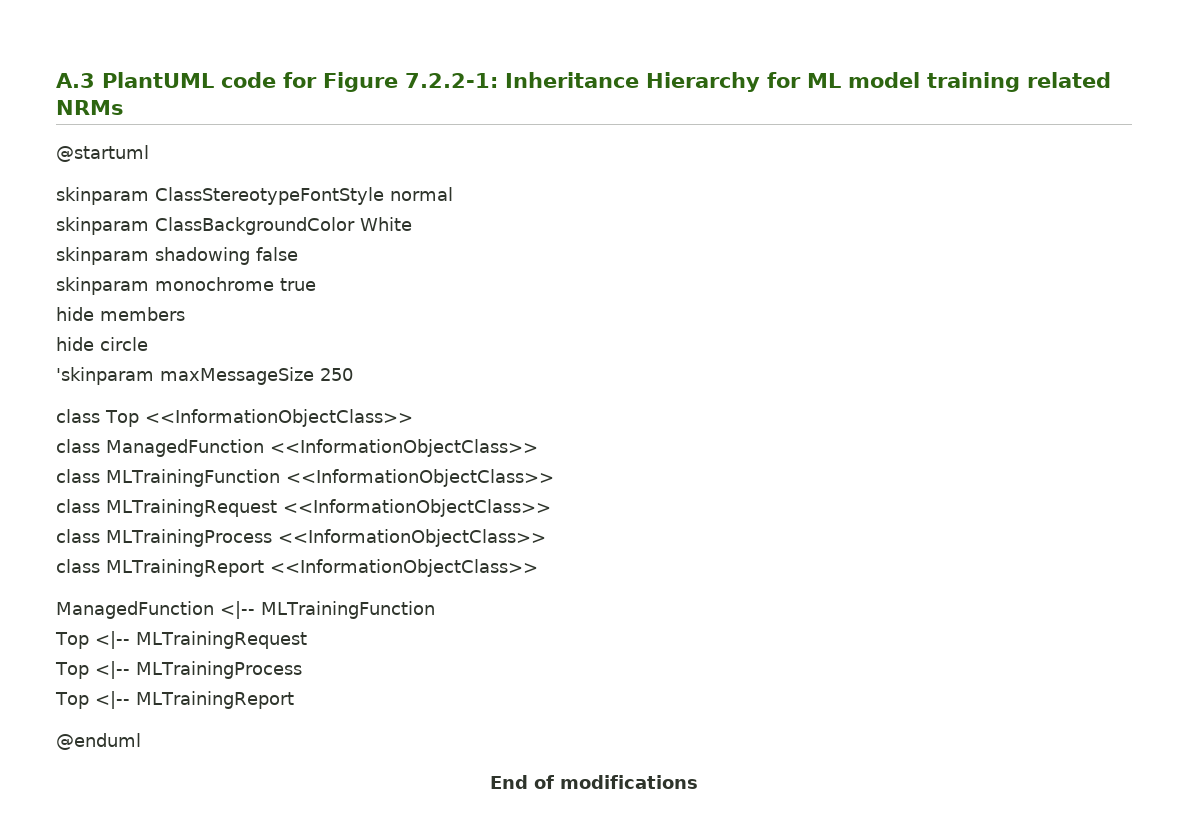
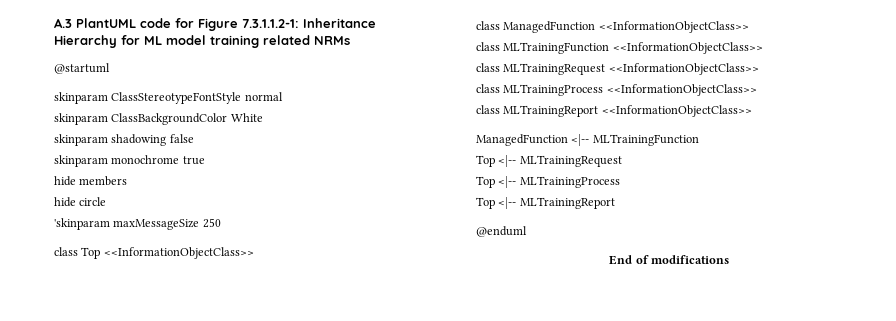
[405,73,498,88] 7.2.2-1: -> [242,19,299,28] 7.3.1.1.2-1:

